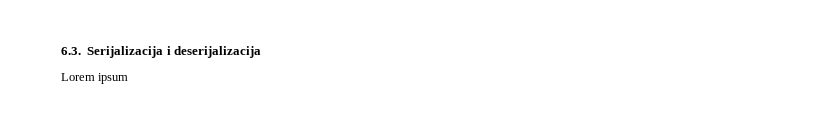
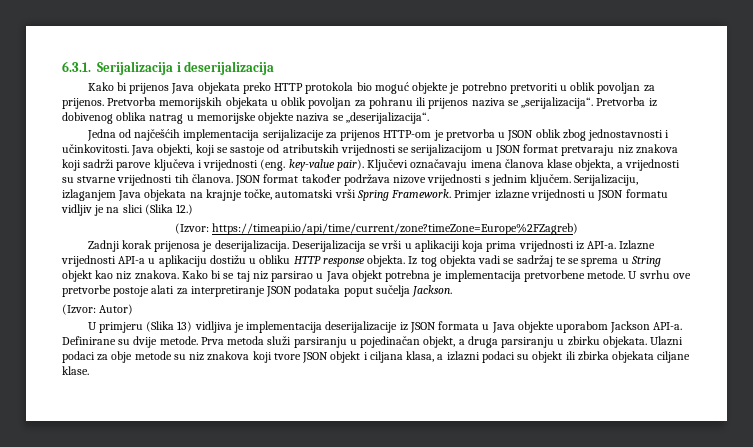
[61,47,81,55] 6.3. -> [62,61,91,72] 6.3.1.
[61,73,129,84] Lorem ipsum -> [87,82,655,94] [62,97,657,109] [62,112,429,124] [86,129,670,141] [62,144,678,156] [62,159,680,171] [62,174,639,186] [62,189,668,201] [61,204,194,216] [174,223,579,235] [87,240,656,252] [61,255,661,267] [62,270,691,282] [62,285,453,297] [62,304,134,315] [87,321,683,333] [62,336,684,348] [62,351,691,363] [62,366,89,375] Kako bi prijenos Java objekata preko HTTP protokola bio moguć objekte je potrebno pretvoriti u oblik povoljan za prijenos. Pretvorba memorijskih objekata u oblik povoljan za pohranu ili prijenos naziva se „serijalizacija“. Pretvorba iz dobivenog oblika natrag u memorijske objekte naziva se „deserijalizacija“. // Jedna od najčešćih implementacija serijalizacije za prijenos HTTP-om je pretvorba u JSON oblik zbog jednostavnosti i učinkovitosti. Java objekti, koji se sastoje od atributskih vrijednosti se serijalizacijom u JSON format pretvaraju niz znakova koji sadrži parove ključeva i vrijednosti (eng. key-value pair). Ključevi označavaju imena članova klase objekta, a vrijednosti su stvarne vrijednosti tih članova. JSON format također podržava nizove vrijednosti s jednim ključem. Serijalizaciju, izlaganjem Java objekata na krajnje točke, automatski vrši Spring Framework. Primjer izlazne vrijednosti u JSON formatu vidljiv je na slici (Slika 12.) // (Izvor: https://timeapi.io/api/time/current/zone?timeZone=Europe%2FZagreb) // Zadnji korak prijenosa je deserijalizacija. Deserijalizacija se vrši u aplikaciji koja prima vrijednosti iz API-a. Izlazne vrijednosti API-a u aplikaciju dostižu u obliku HTTP response objekta. Iz tog objekta vadi se sadržaj te se sprema u String objekt kao niz znakova. Kako bi se taj niz parsirao u Java objekt potrebna je implementacija pretvorbene metode. U svrhu ove pretvorbe postoje alati za interpretiranje JSON podataka poput sučelja Jackson. // (Izvor: Autor) // U primjeru (Slika 13) vidljiva je implementacija deserijalizacije iz JSON formata u Java objekte uporabom Jackson API-a. Definirane su dvije metode. Prva metoda služi parsiranju u pojedinačan objekt, a druga parsiranju u zbirku objekata. Ulazni podaci za obje metode su niz znakova koji tvore JSON objekt i ciljana klasa, a izlazni podaci su objekt ili zbirka objekata ciljane klase.

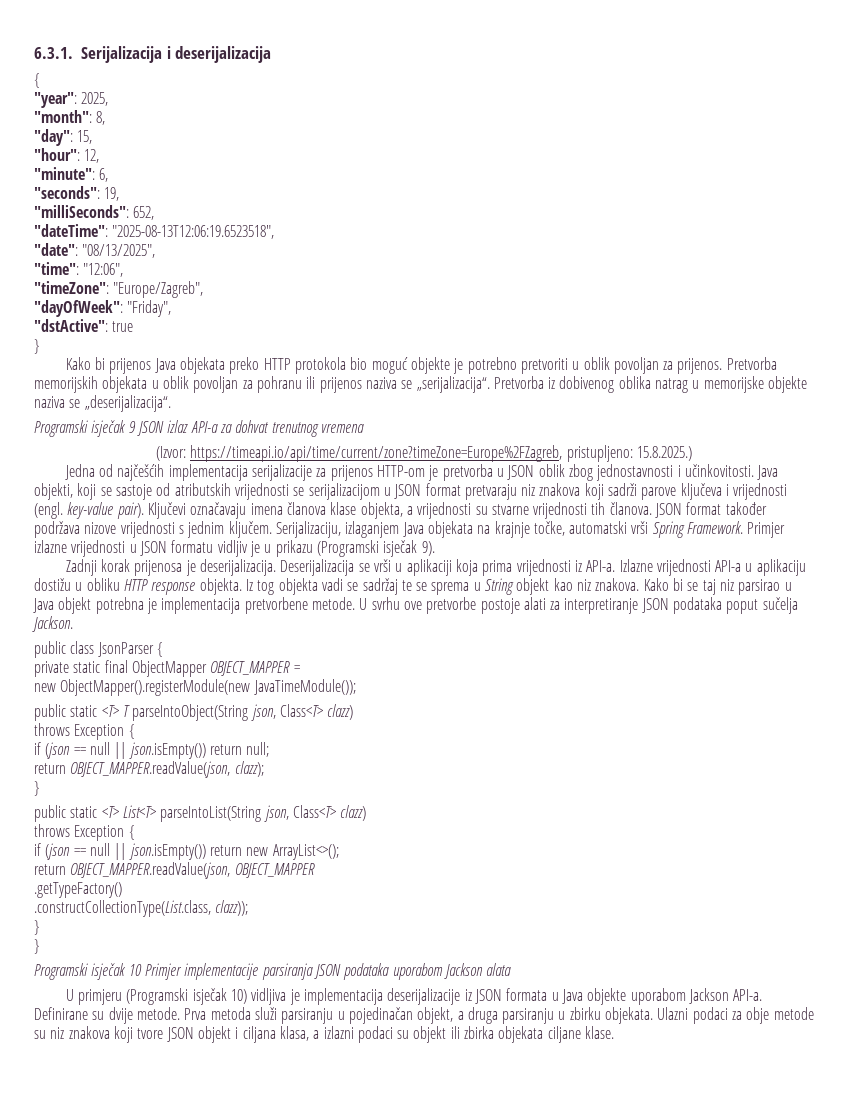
(275, 68) none -> [34,73,40,88] [34,92,109,108] [34,110,106,125] [34,129,93,146] [34,148,100,163] [34,167,109,182] [34,186,120,201] [34,205,155,220] [34,224,275,239] [34,243,156,258] [34,262,124,277] [34,281,204,298] [34,300,172,317] [34,319,134,332] [34,339,40,354] // { // "year": 2025, // "month": 8, // "day": 15, // "hour": 12, // "minute": 6, // "seconds": 19, // "milliSeconds": 652, // "dateTime": "2025-08-13T12:06:19.6523518", // "date": "08/13/2025", // "time": "12:06", // "timeZone": "Europe/Zagreb", // "dayOfWeek": "Friday", // "dstActive": true // }
(429, 118) none -> [34,420,364,437] [156,445,692,462] // Programski isječak 9 JSON izlaz API-a za dohvat trenutnog vremena // (Izvor: https://timeapi.io/api/time/current/zone?timeZone=Europe%2FZagreb, pristupljeno: 15.8.2025.)
[260,159,286,171] (eng. -> [34,502,63,519] (engl.
[106,204,194,215] [174,223,579,235] na slici (Slika 12.) // (Izvor: https://timeapi.io/api/time/current/zone?timeZone=Europe%2FZagreb) -> [264,540,435,557] u prikazu (Programski isječak 9).
[62,304,134,315] (Izvor: Autor) -> [34,641,163,658] [34,660,300,677] [34,679,356,696] [34,704,354,721] [34,723,135,740] [34,742,270,759] [34,761,264,778] [34,781,40,796] [34,805,367,822] [34,824,135,841] [34,843,339,860] [34,862,315,879] [34,882,122,898] [34,900,249,917] [34,920,40,935] [34,939,40,954] [34,963,512,980] public class JsonParser { // private static final ObjectMapper OBJECT_MAPPER = // new ObjectMapper().registerModule(new JavaTimeModule()); // public static <T> T parseIntoObject(String json, Class<T> clazz) // throws Exception { // if (json == null || json.isEmpty()) return null; // return OBJECT_MAPPER.readValue(json, clazz); // } // public static <T> List<T> parseIntoList(String json, Class<T> clazz) // throws Exception { // if (json == null || json.isEmpty()) return new ArrayList<>(); // return OBJECT_MAPPER.readValue(json, OBJECT_MAPPER // .getTypeFactory() // .constructCollectionType(List.class, clazz)); // } // } // Programski isječak 10 Primjer implementacije parsiranja JSON podataka uporabom Jackson alata
[146,321,193,332] (Slika 13) -> [126,988,247,1005] (Programski isječak 10)

